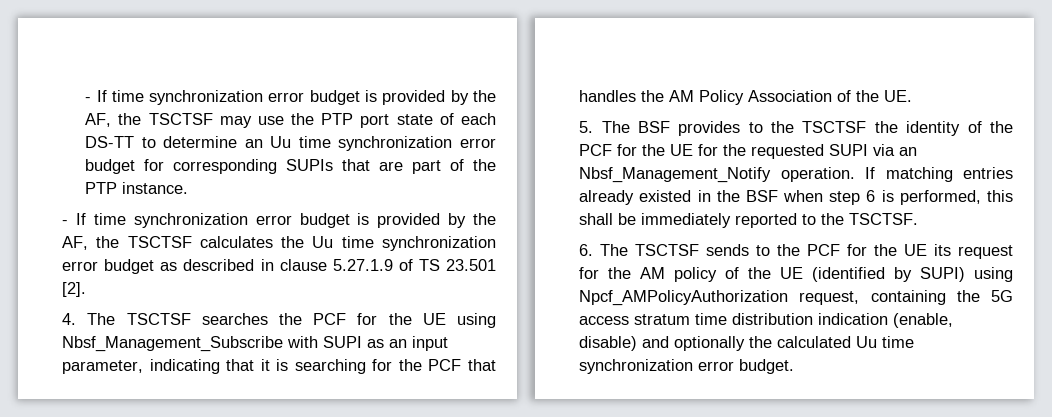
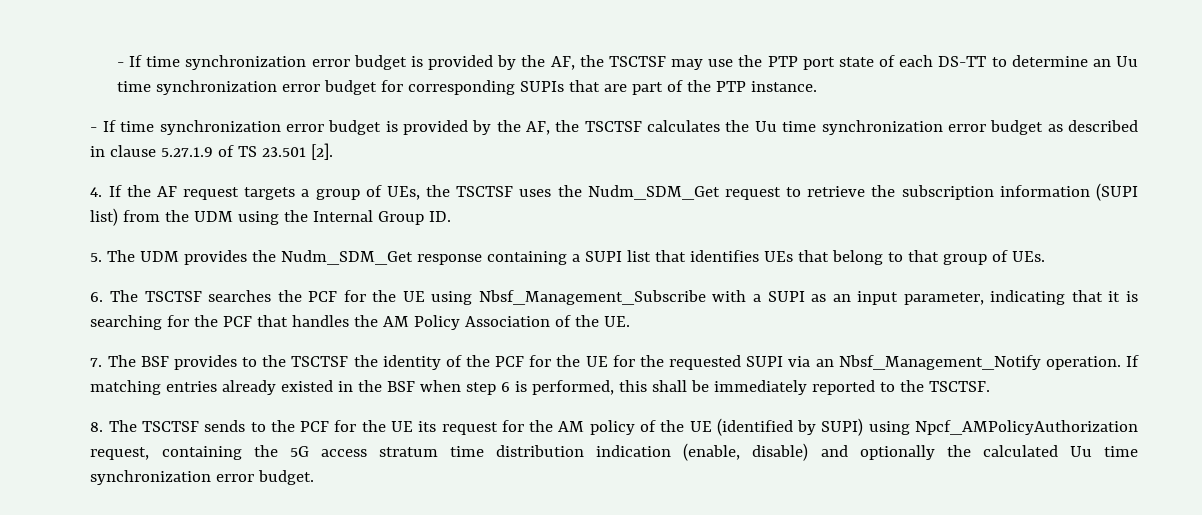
(77, 319) none -> [108,183,1138,201] [90,208,452,226] [90,250,1046,265] [90,292,104,302] If the AF request targets a group of UEs, the TSCTSF uses the Nudm_SDM_Get request to retrieve the subscription information (SUPI list) from the UDM using the Internal Group ID. // 5. The UDM provides the Nudm_SDM_Get response containing a SUPI list that identifies UEs that belong to that group of UEs. // 6.
(319, 342) none -> [753,294,762,302] a
[579,121,594,133] 5. -> [90,358,103,367] 7.
[579,244,594,256] 6. -> [90,422,104,432] 8.

